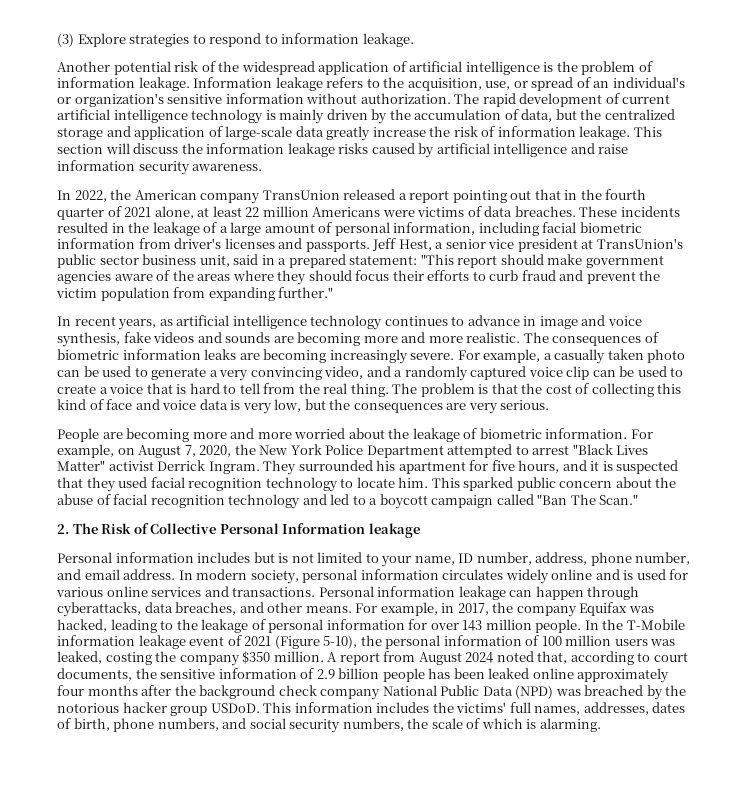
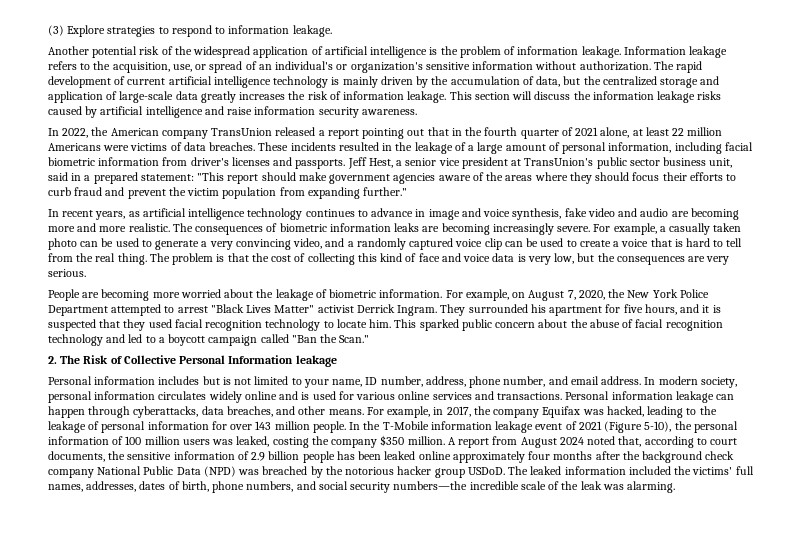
[372,127,426,137] increase -> [239,92,286,100] increases
[153,332,271,343] videos and sounds -> [587,208,669,217] video and audio
[230,428,292,439] and more -> (180, 295) none
[570,494,596,505] The -> [320,334,338,343] the
[263,702,430,713] This information includes -> [508,466,671,475] The leaked information included
[342,718,537,731] numbers, the scale of which is -> [393,481,624,490] numbers—the incredible scale of the leak was

